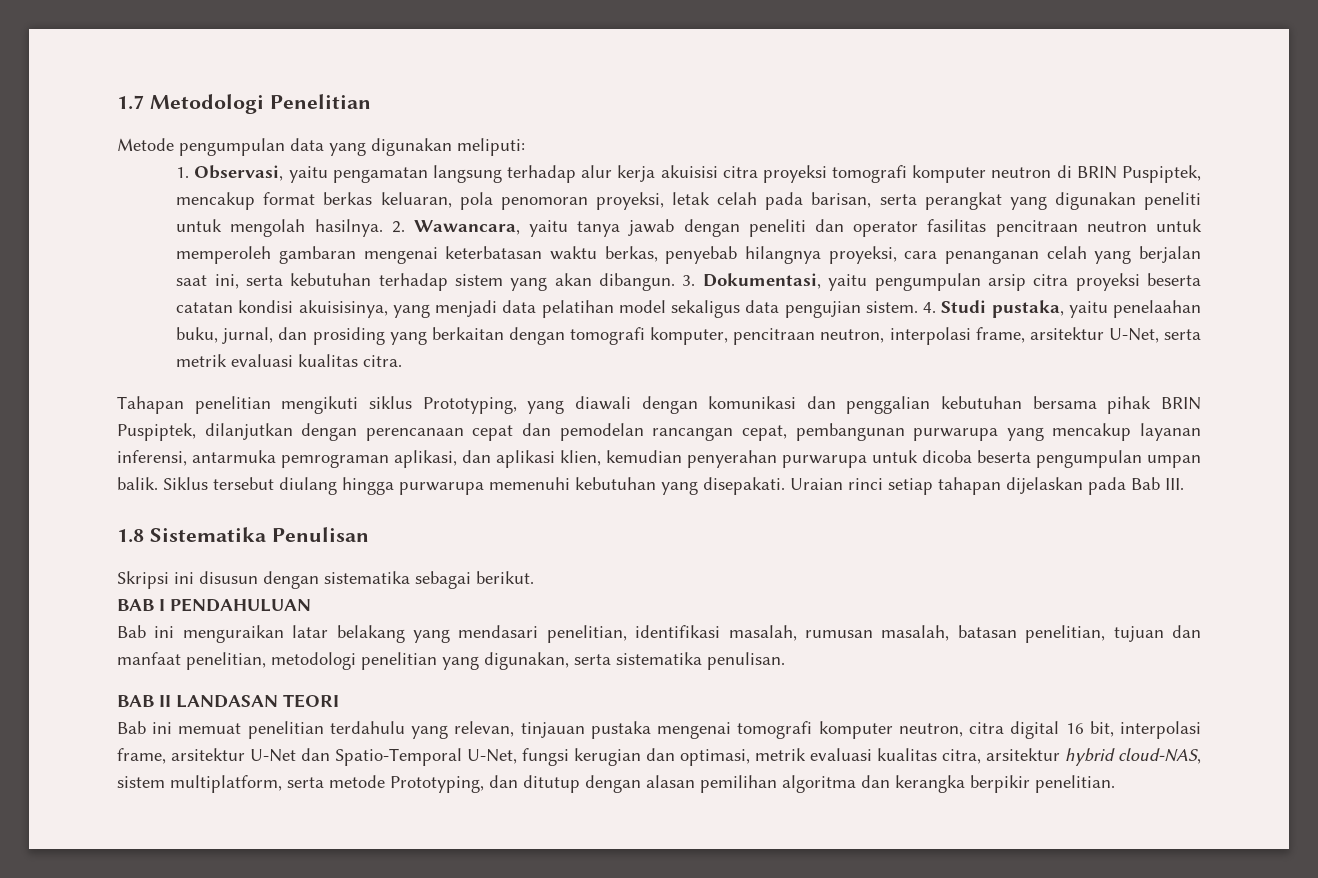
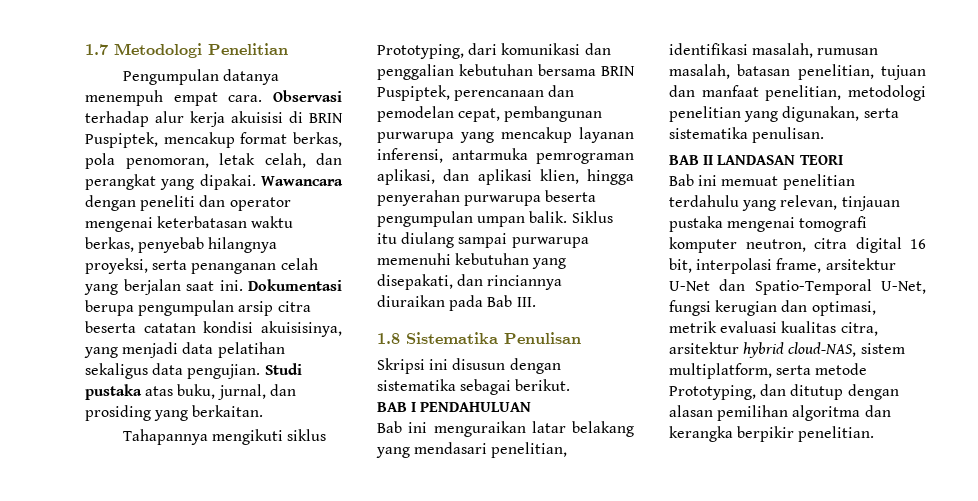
[117,138,525,156] [176,165,1052,183] Metode pengumpulan data yang digunakan meliputi: // 1. Observasi, yaitu pengamatan langsung terhadap alur kerja akuisisi citra proyeksi tomografi komputer neutron -> [122,69,279,85] [85,90,342,106] [85,111,283,127] Pengumpulan datanya menempuh empat cara. Observasi terhadap alur kerja akuisisi
[323,192,1201,210] [176,219,1203,237] [176,246,356,264] berkas keluaran, pola penomoran proyeksi, letak celah pada barisan, serta perangkat yang digunakan peneliti untuk mengolah hasilnya. 2. Wawancara, yaitu tanya jawab dengan peneliti dan operator fasilitas pencitraan neutron untuk memperoleh gambaran -> [293,132,342,147] [85,153,342,169] [85,174,343,190] [85,195,291,211] berkas, pola penomoran, letak celah, dan perangkat yang dipakai. Wawancara dengan peneliti dan operator
[904,251,938,259] cara -> [152,260,188,270] serta
[214,273,868,291] ini, serta kebutuhan terhadap sistem yang akan dibangun. 3. Dokumentasi, yaitu -> [219,279,342,291] [85,300,134,316] ini. Dokumentasi berupa
[1075,273,1140,291] proyeksi -> (311, 306) none
[618,300,666,313] model -> (285, 350) none
[784,300,1202,318] pengujian sistem. 4. Studi pustaka, yaitu penelaahan -> [187,363,302,379] [85,384,174,400] pengujian. Studi pustaka atas
[431,327,1201,345] [176,354,403,367] [117,396,698,414] berkaitan dengan tomografi komputer, pencitraan neutron, interpolasi frame, arsitektur U-Net, serta metrik evaluasi kualitas citra. // Tahapan penelitian mengikuti siklus Prototyping, yang diawali dengan -> [192,405,264,417] [122,429,327,445] [377,43,498,59] berkaitan. // Tahapannya mengikuti siklus Prototyping, dari
[1107,396,1201,414] [117,423,514,441] pihak BRIN Puspiptek, dilanjutkan dengan perencanaan cepat -> [601,66,635,76] [377,85,545,101] BRIN Puspiptek, perencanaan
[652,427,734,441] rancangan -> (454, 114) none
[606,450,682,463] kemudian -> [587,169,634,185] hingga
[872,450,972,463] untuk dicoba -> (542, 200) none
[213,477,394,495] tersebut diulang hingga -> [377,232,508,248] itu diulang sampai
[703,477,1083,495] disepakati. Uraian rinci setiap tahapan dijelaskan -> [377,274,563,290] [377,295,445,307] disepakati, dan rinciannya diuraikan

